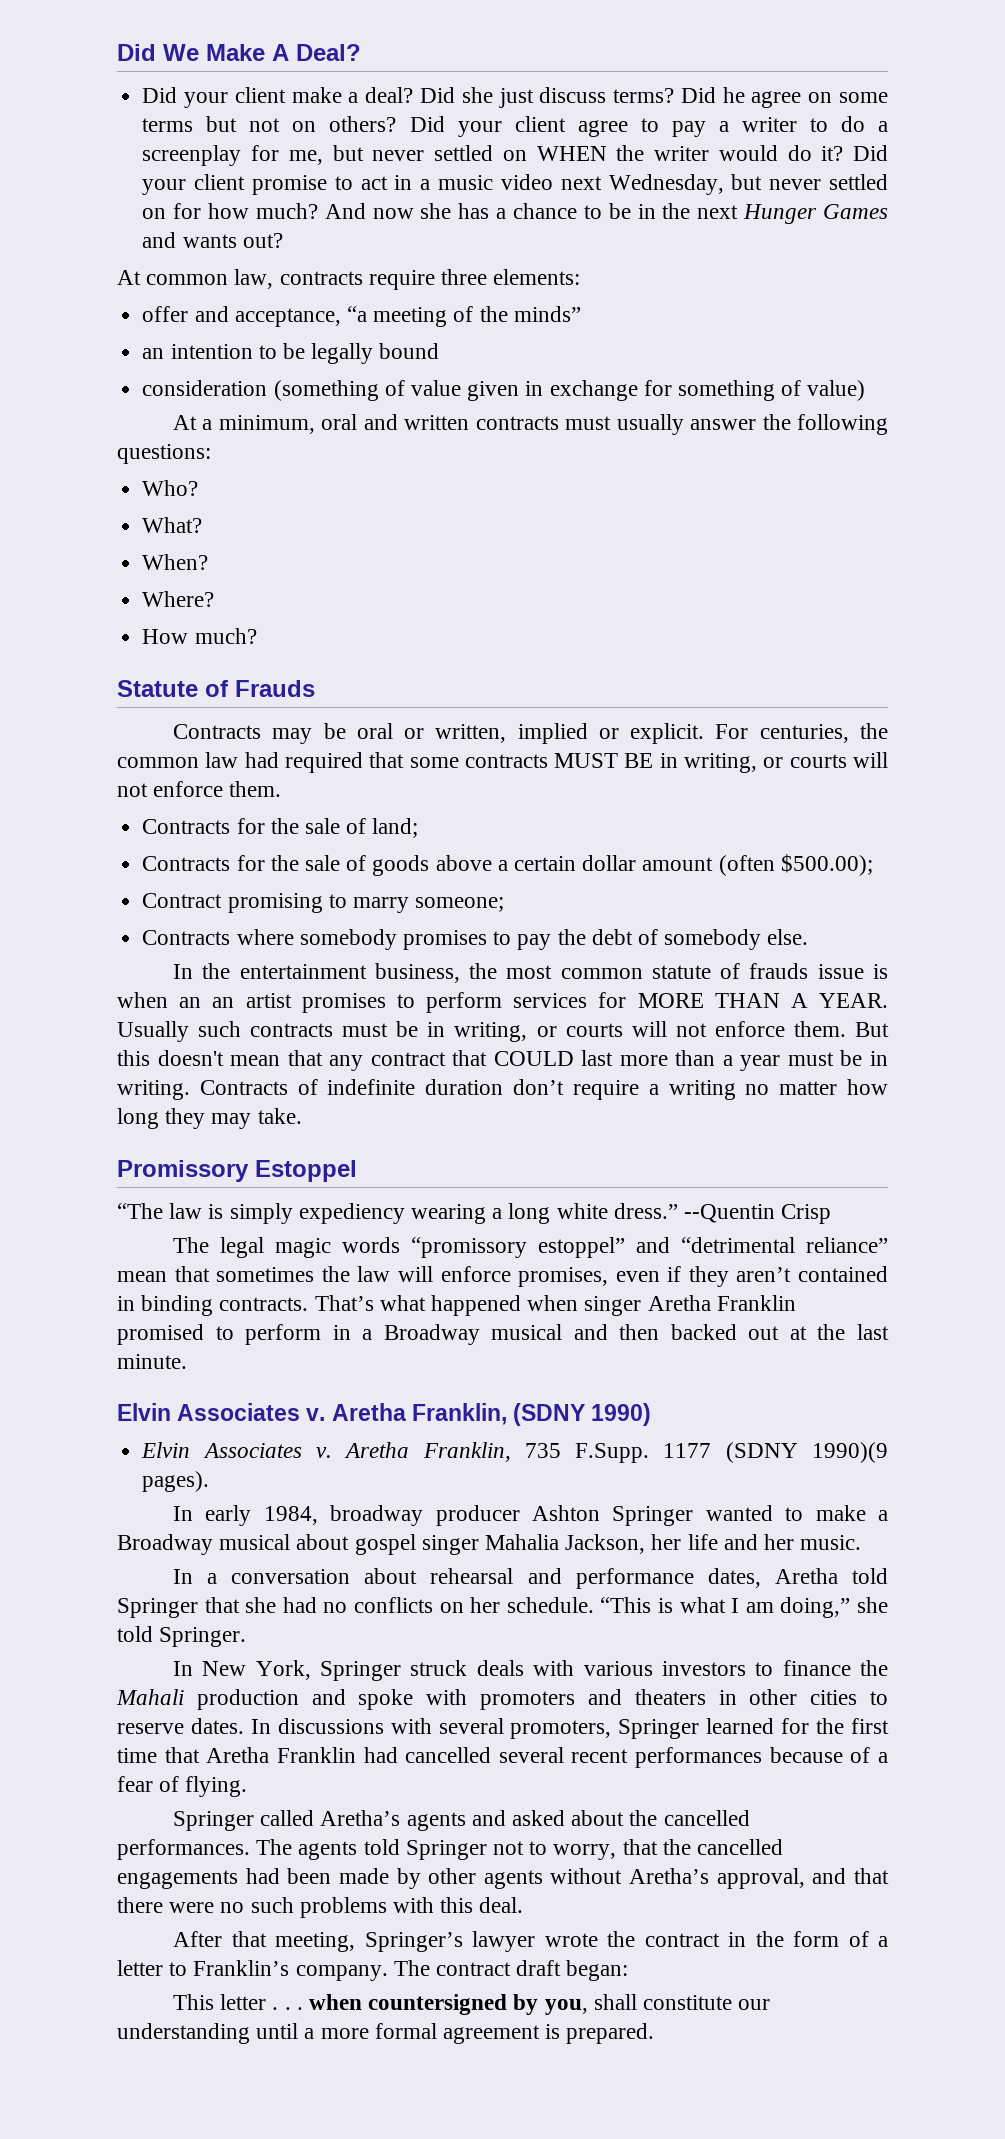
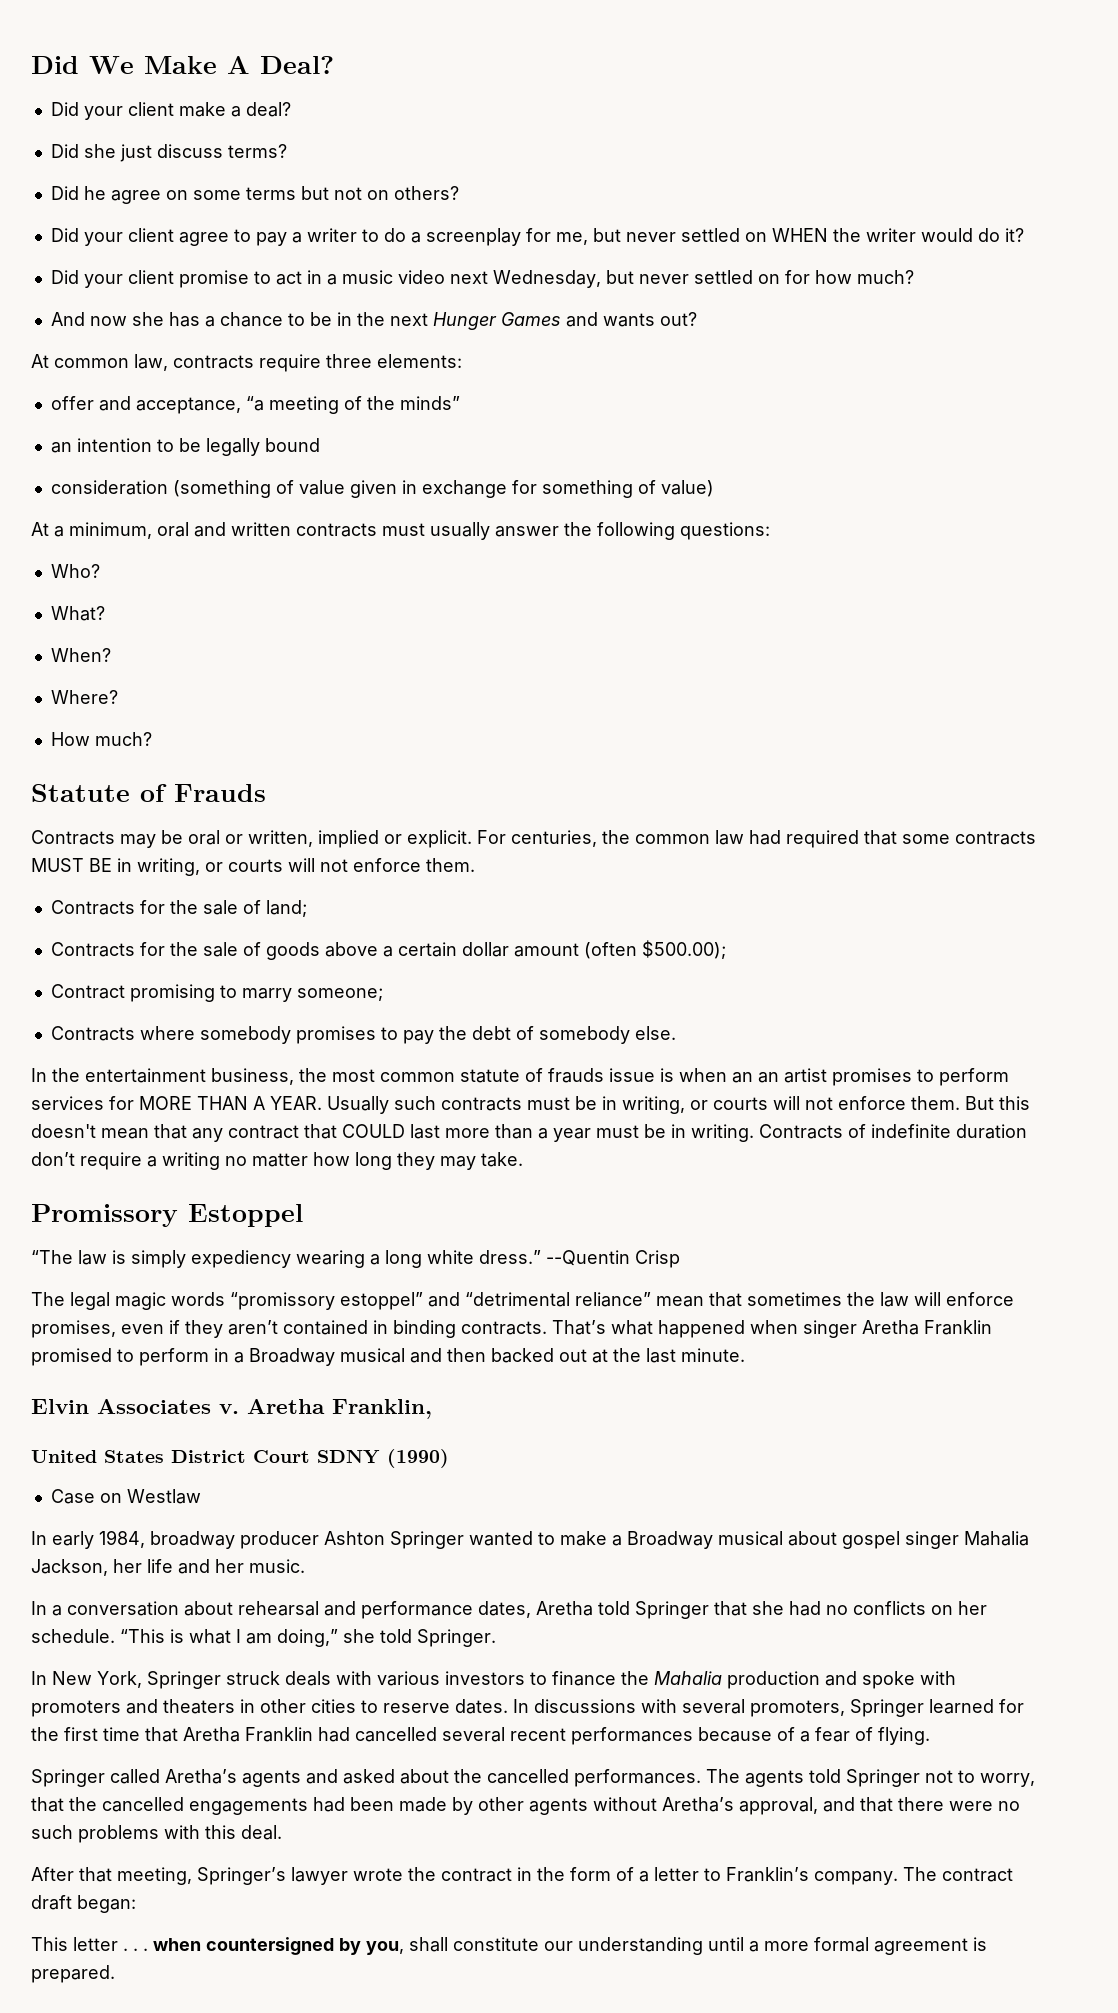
(414, 95) none -> (291, 109) //
(675, 95) none -> (287, 151) //
(397, 124) none -> (459, 193) //
(844, 153) none -> (1024, 235) //
(318, 211) none -> (914, 277) //
[513,1403,652,1426] [141,1442,888,1463] [142,1471,210,1492] (SDNY 1990) // Elvin Associates v. Aretha Franklin, 735 F.Supp. 1177 (SDNY 1990)(9 pages). -> [31,1449,449,1468] [50,1489,201,1504] // United States District Court SDNY (1990) // Case on Westlaw
[116,1689,184,1705] Mahali -> [654,1671,722,1685] Mahalia

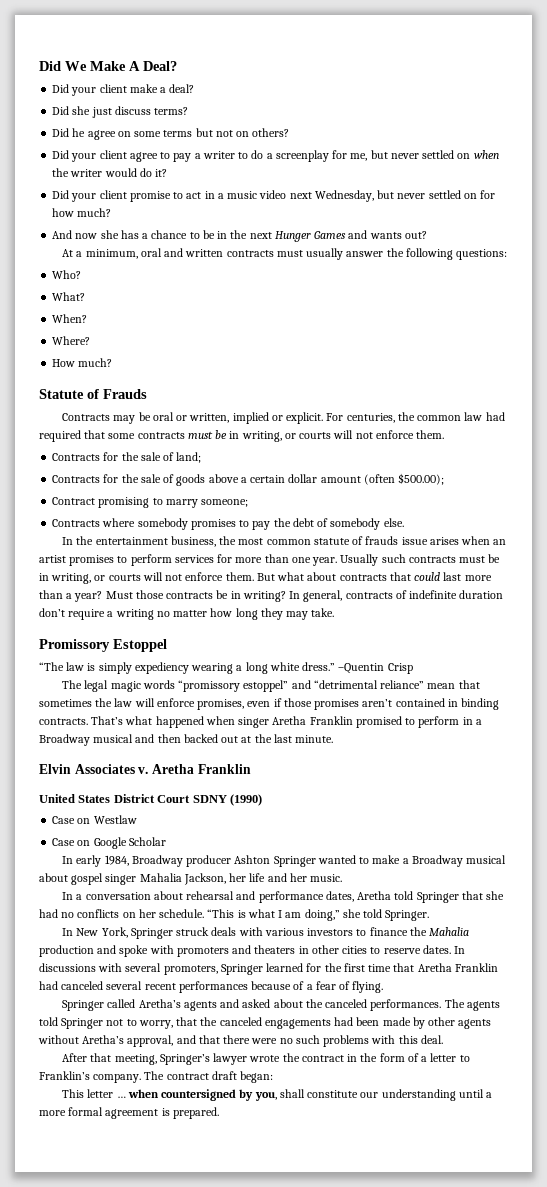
[771,228,828,242] WHEN -> [473,150,499,159] when
[31,354,462,372] [50,396,460,414] [50,438,320,456] [50,480,714,498] // At common law, contracts require three elements: // offer and acceptance, “a meeting of the minds” // an intention to be legally bound // consideration (something of value given in exchange for something of value) -> (427, 235) none
[31,858,112,872] MUST BE -> [187,430,228,439] must be
[660,1068,674,1082] is -> [429,537,459,545] arises
[758,1072,779,1083] an -> (507, 542) none
[139,1096,322,1110] MORE THAN A YEAR. -> [235,554,338,566] more than one year.
[999,1096,1030,1110] [31,1124,843,1142] this doesn't mean that any contract that COULD last more than a year must be in writing. Contracts -> [277,572,492,581] [39,590,393,602] what about contracts that could last more than a year? Must those contracts be in writing? In general, contracts
[546,1250,630,1266] --Quentin -> [338,663,385,674] –Quentin
[185,1320,223,1338] they -> [283,698,360,710] those promises
[332,1399,432,1419] Franklin, -> [197,764,251,774] Franklin
(201, 1496) none -> [52,837,166,849] // Case on Google Scholar
[150,1531,235,1549] broadway -> [131,855,183,867] Broadway
[355,1727,437,1742] cancelled -> [61,981,104,990] canceled
[487,1769,569,1784] cancelled -> [325,999,368,1008] canceled
[102,1797,184,1812] cancelled -> [219,1017,262,1026] canceled
[123,1948,148,1951] . . . -> [116,1096,126,1098] …

